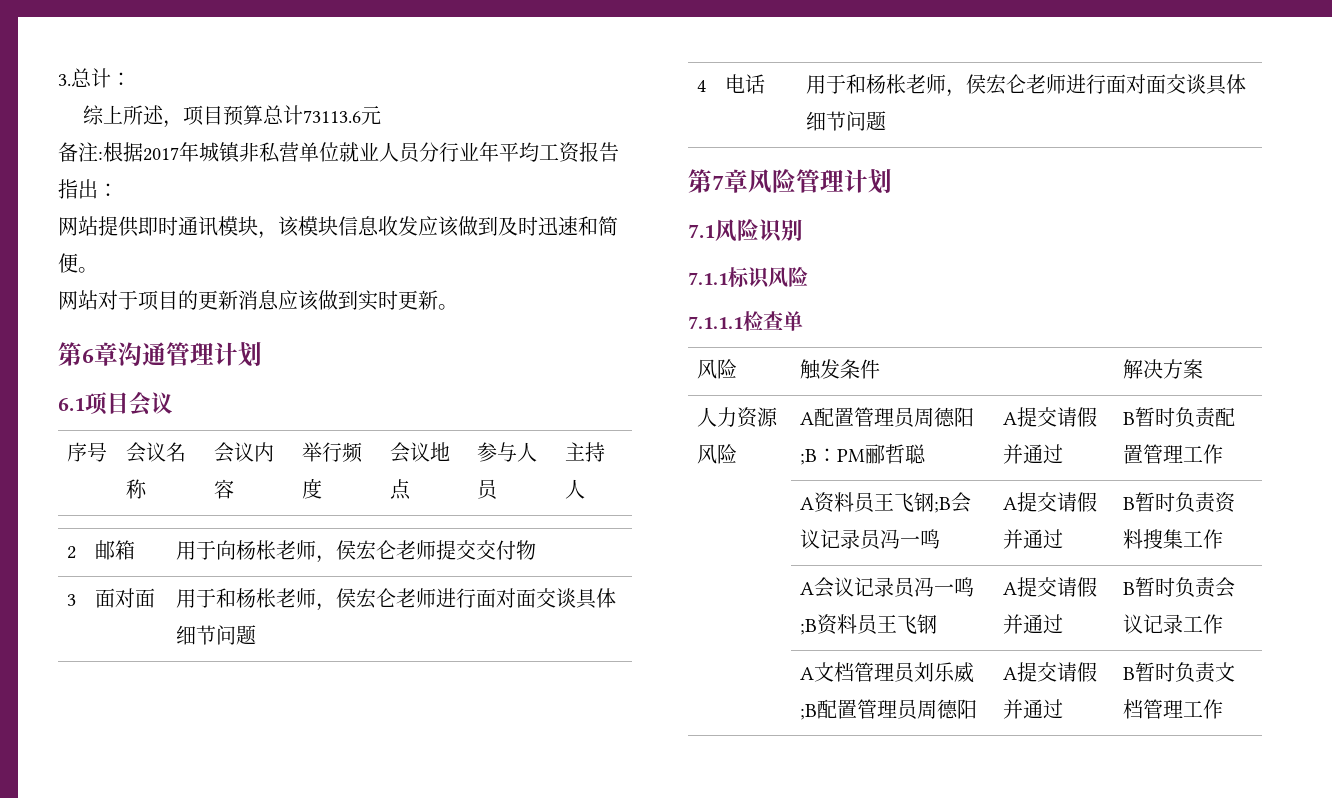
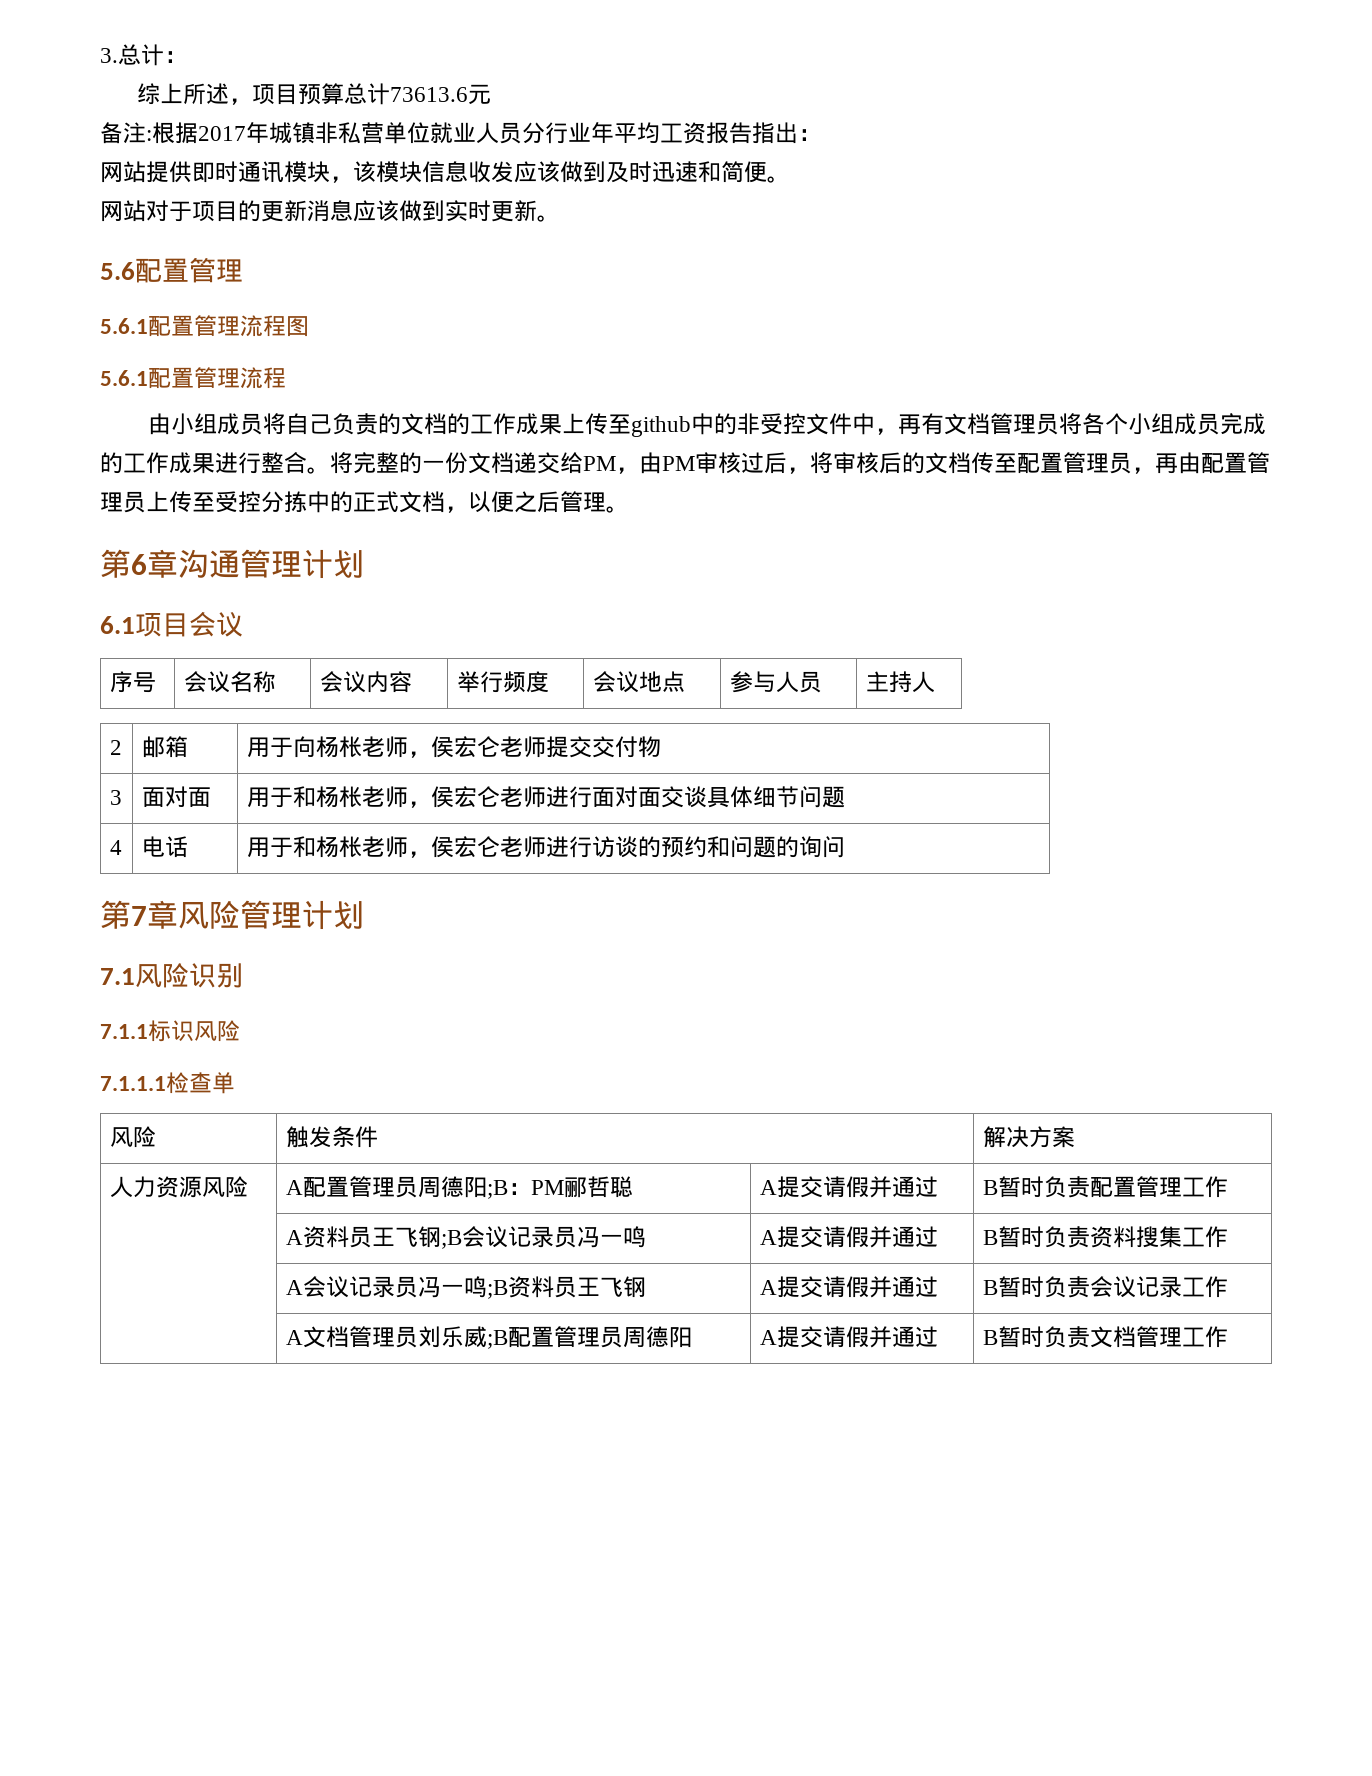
[302,110,361,123] 73113.6 -> [390,87,469,102] 73613.6
(458, 307) none -> [100,257,243,283] [100,315,309,337] [100,367,286,389] [147,413,1266,437] [100,452,1270,474] [100,491,629,513] // 5.6配置管理 // 5.6.1配置管理流程图 // 5.6.1配置管理流程 // 由小组成员将自己负责的文档的工作成果上传至github中的非受控文件中，再有文档管理员将各个小组成员完成的工作成果进行整合。将完整的一份文档递交给PM，由PM审核过后，将审核后的文档传至配置管理员，再由配置管理员上传至受控分拣中的正式文档，以便之后管理。
[1106,74,1247,95] [806,111,887,131] 面对面交谈具体细节问题 -> [591,836,845,858] 访谈的预约和问题的询问

